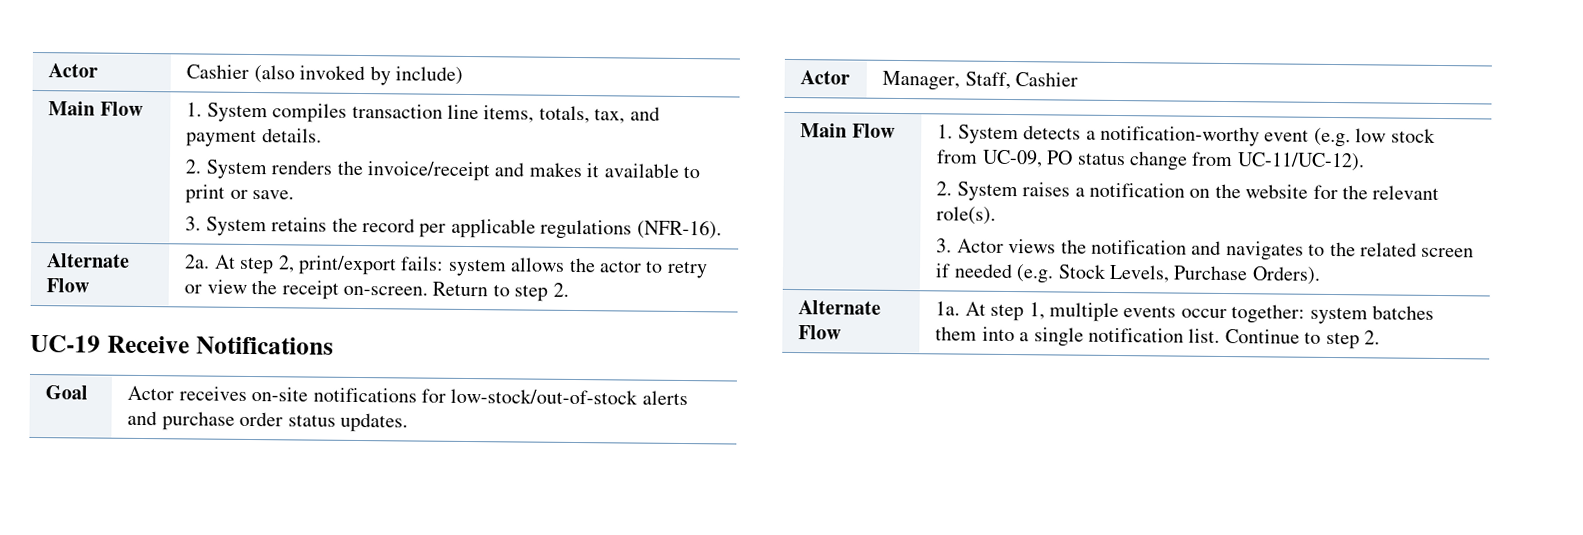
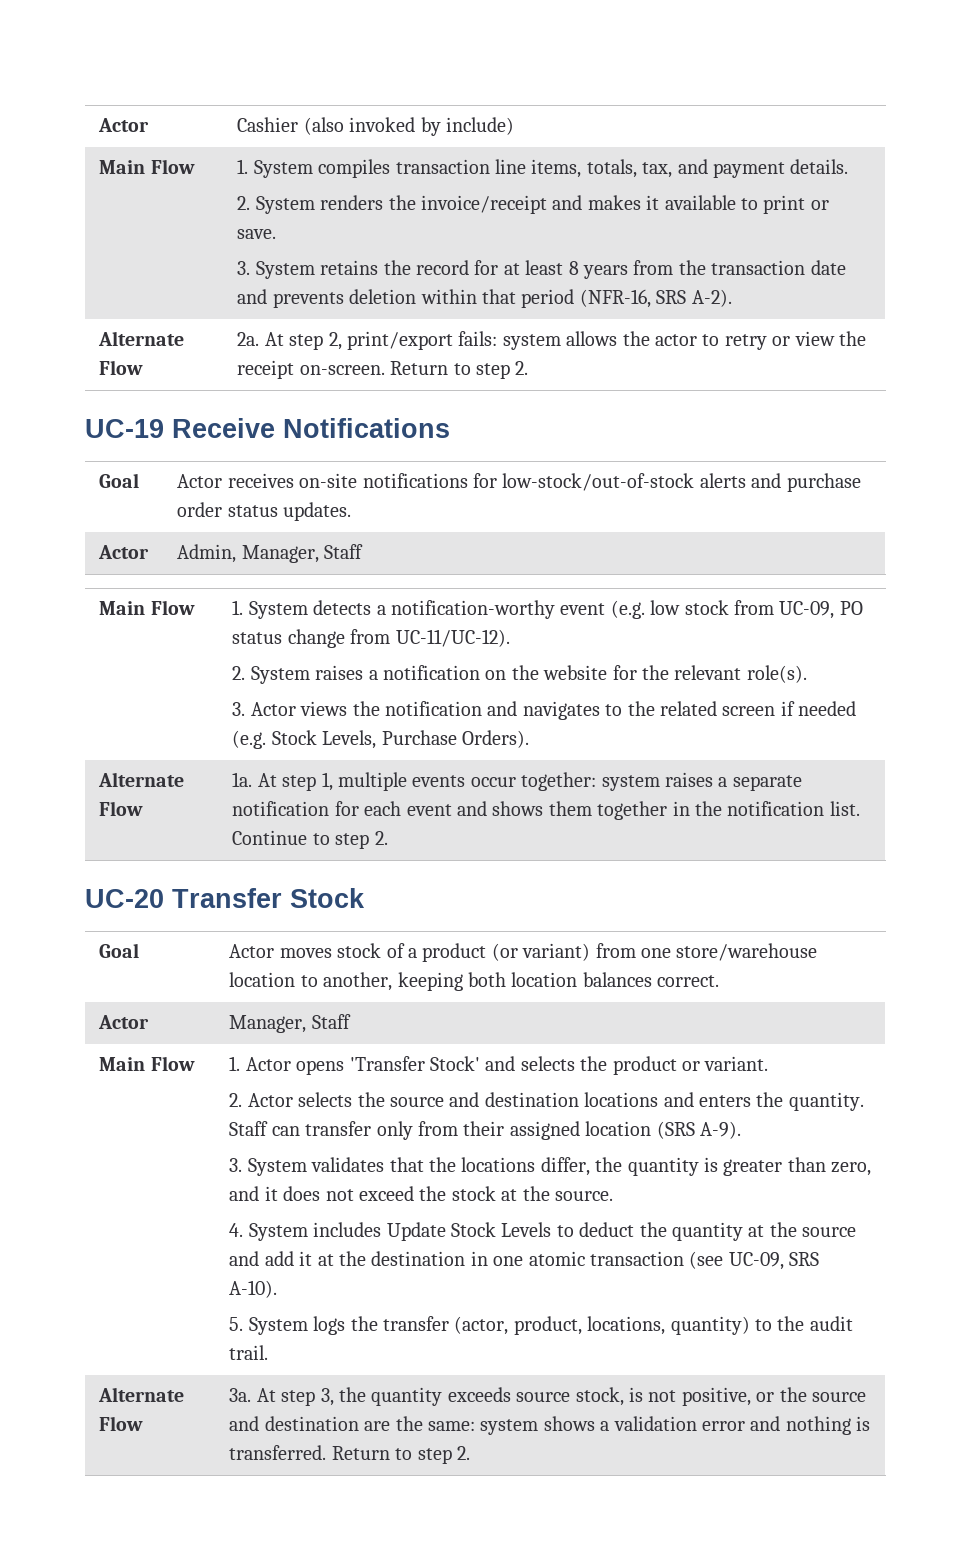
[419,218,722,240] per applicable regulations (NFR-16). -> [474,260,846,279] [237,289,732,308] for at least 8 years from the transaction date and prevents deletion within that period (NFR-16, SRS A-2).
[882,70,1079,91] Manager, Staff, Cashier -> [177,544,364,563] Admin, Manager, Staff
[1372,305,1435,320] [935,326,1084,347] batches them into a single -> [664,772,802,791] [232,801,722,820] raises a separate notification for each event and shows them together in the
(1381, 337) none -> [85,888,365,908] [99,943,140,958] [229,943,818,962] [229,972,720,991] [98,1015,150,1029] [229,1014,351,1033] [99,1056,195,1071] [229,1056,769,1075] [229,1092,864,1111] [229,1121,741,1140] [229,1157,872,1176] [229,1186,613,1201] [229,1222,857,1241] [229,1251,820,1270] [229,1280,278,1298] [229,1316,853,1335] [229,1345,269,1360] [98,1387,185,1402] [99,1416,144,1431] [229,1387,866,1406] [229,1416,871,1435] [229,1445,470,1464] // UC-20 Transfer Stock // Goal | Actor moves stock of a product (or variant) from one store/warehouse location to another, keeping both location balances correct. // Actor | Manager, Staff // Main Flow | 1. Actor opens 'Transfer Stock' and selects the product or variant. // 2. Actor selects the source and destination locations and enters the quantity. Staff can transfer only from their assigned location (SRS A-9). // 3. System validates that the locations differ, the quantity is greater than zero, and it does not exceed the stock at the source. // 4. System includes Update Stock Levels to deduct the quantity at the source and add it at the destination in one atomic transaction (see UC-09, SRS A-10). // 5. System logs the transfer (actor, product, locations, quantity) to the audit trail. // Alternate Flow | 3a. At step 3, the quantity exceeds source stock, is not positive, or the source and destination are the same: system shows a validation error and nothing is transferred. Return to step 2.

